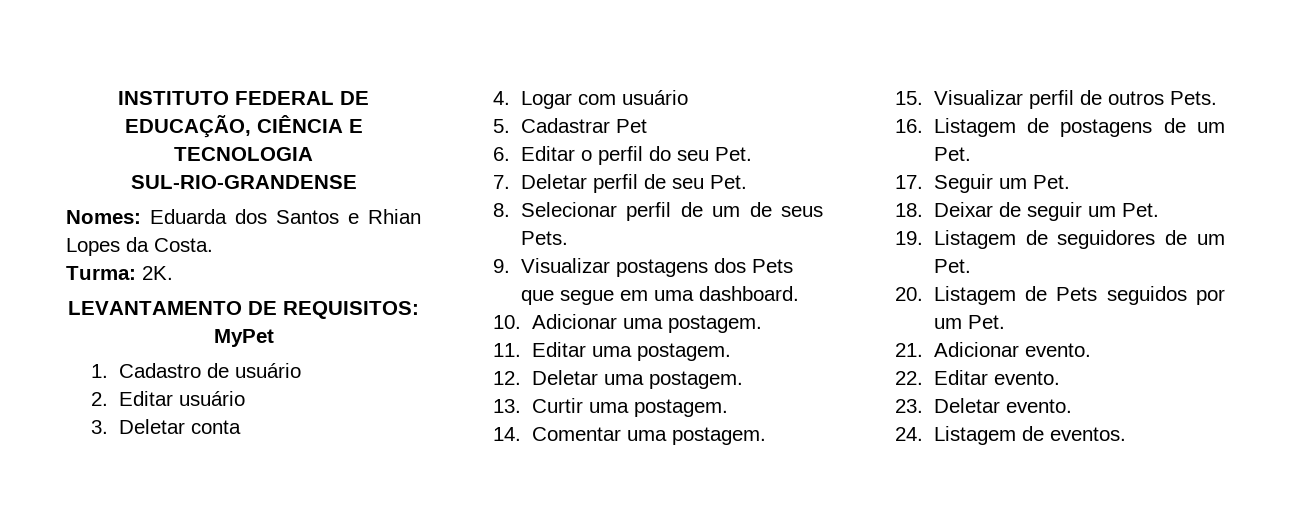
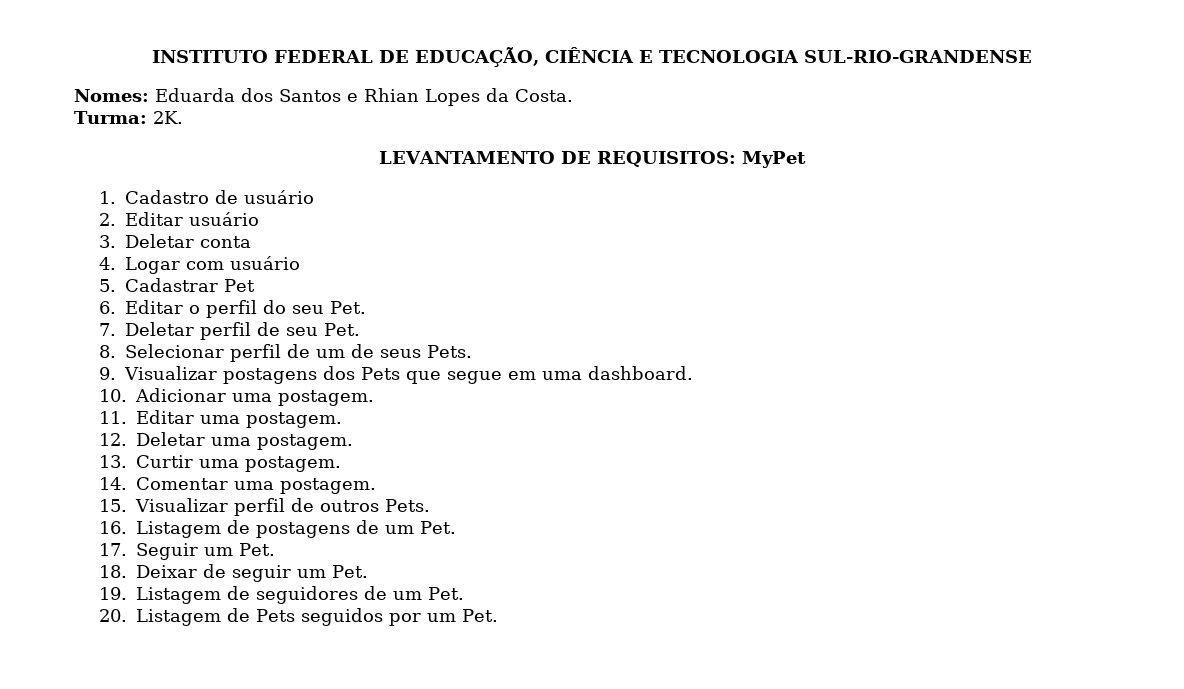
[895,342,1091,357] [895,370,1060,385] [895,398,1072,413] [895,426,1126,445] // 21. Adicionar evento. // 22. Editar evento. // 23. Deletar evento. // 24. Listagem de eventos. -> (498, 615) none

